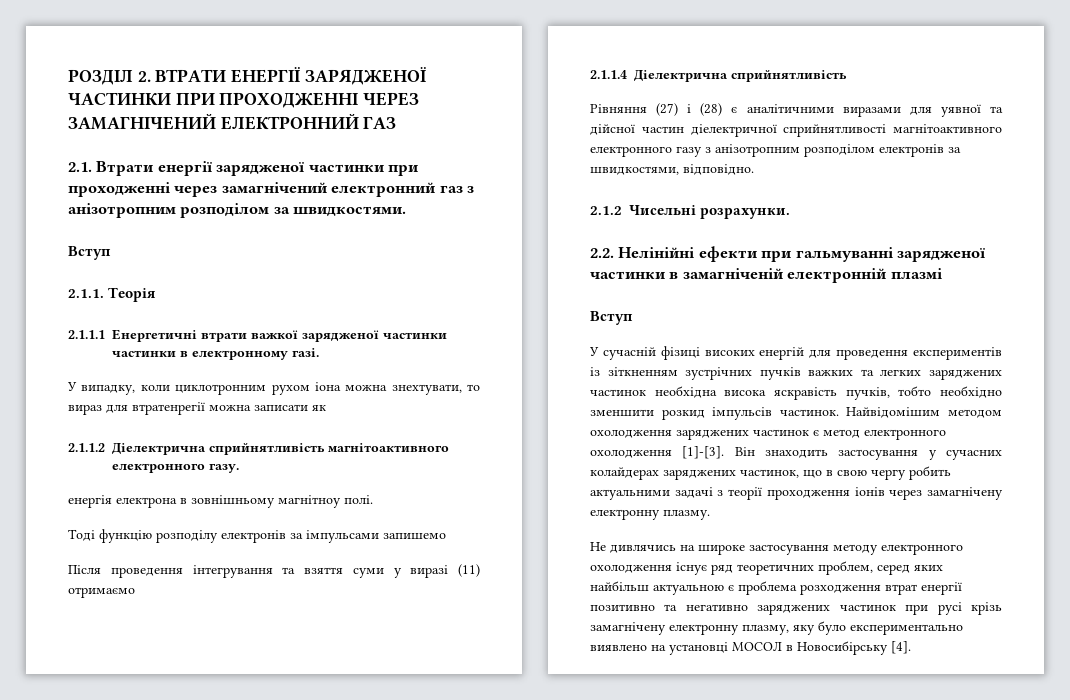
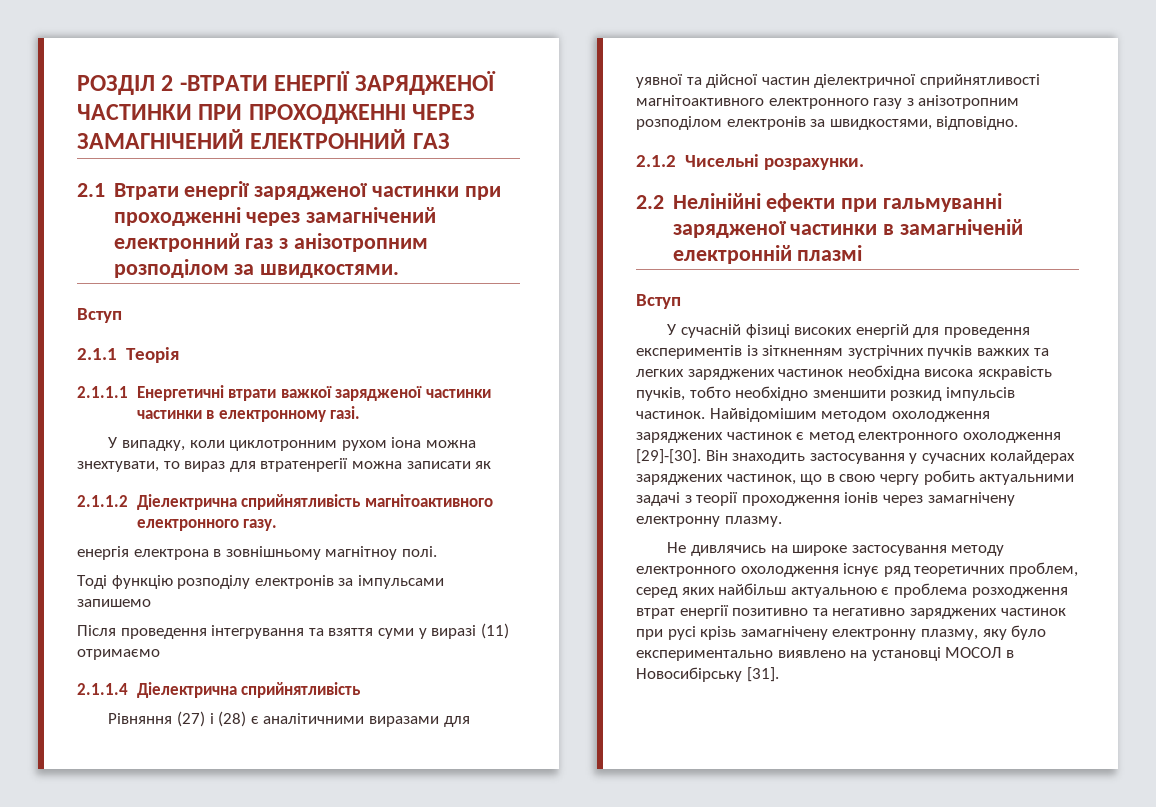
[137,69,227,82] 2. ВТРАТИ -> [161,75,268,91] 2 -ВТРАТИ
[68,162,92,172] 2.1. -> [77,183,105,197] 2.1
[68,289,104,298] 2.1.1. -> [77,348,117,360] 2.1.1
[590,248,614,258] 2.2. -> [636,195,664,209] 2.2
[682,446,725,459] [1]-[3]. -> [636,449,701,464] [29]-[30].
[891,641,911,654] [4]. -> [746,667,779,682] [31].

